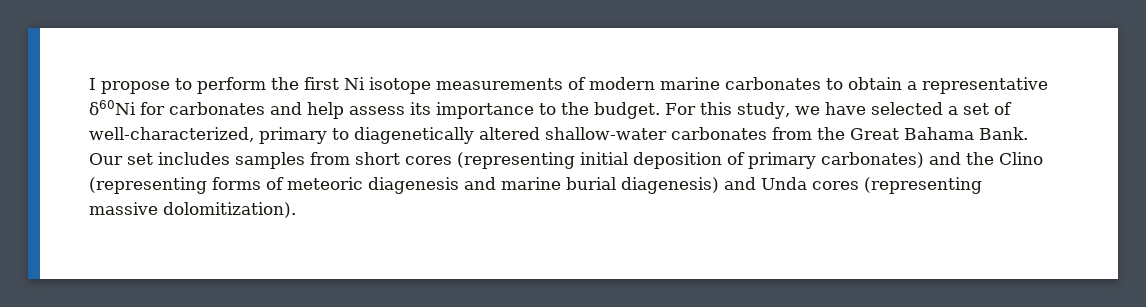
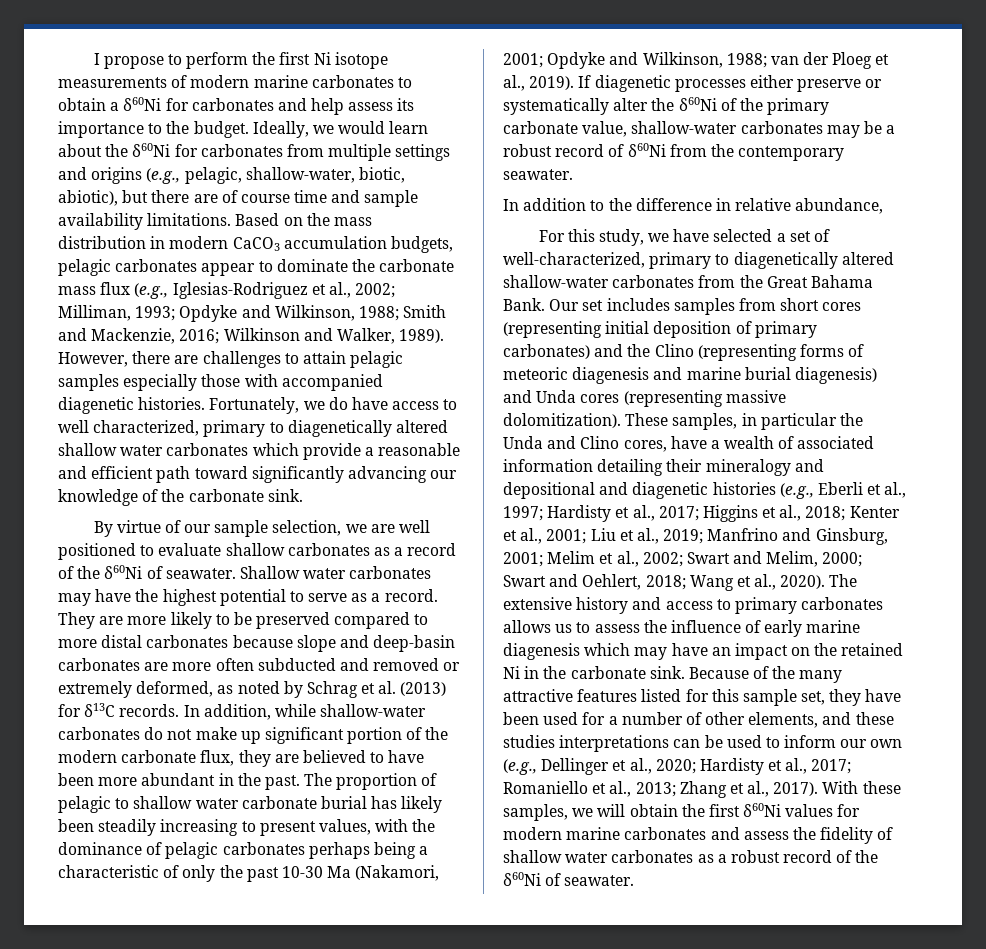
[922,77,1048,94] representative -> (120, 106) none
(660, 110) none -> [252,121,429,138] [58,143,451,161] [58,167,405,184] [58,190,419,207] [58,213,372,230] [58,236,453,253] [58,259,455,276] [58,282,396,299] [58,305,447,322] [58,328,445,344] [58,351,404,368] [58,374,383,391] [58,397,458,414] [58,420,448,437] [58,443,461,460] [58,466,458,483] [58,489,303,506] [93,520,431,537] [58,543,457,560] [58,565,432,579] [58,589,438,606] [58,612,429,629] [58,635,456,652] [58,658,461,671] [58,681,447,698] [58,703,427,720] [58,727,449,744] [58,750,425,767] [58,773,438,790] [58,796,443,813] [58,819,436,836] [58,842,429,859] [58,865,440,882] [503,52,890,69] [503,75,883,92] [503,97,830,115] [503,121,896,138] [503,143,845,161] [503,169,573,180] [503,198,884,214] Ideally, we would learn about the δ60Ni for carbonates from multiple settings and origins (e.g., pelagic, shallow-water, biotic, abiotic), but there are of course time and sample availability limitations. Based on the mass distribution in modern CaCO3 accumulation budgets, pelagic carbonates appear to dominate the carbonate mass flux (e.g., Iglesias-Rodriguez et al., 2002; Milliman, 1993; Opdyke and Wilkinson, 1988; Smith and Mackenzie, 2016; Wilkinson and Walker, 1989). However, there are challenges to attain pelagic samples especially those with accompanied diagenetic histories. Fortunately, we do have access to well characterized, primary to diagenetically altered shallow water carbonates which provide a reasonable and efficient path toward significantly advancing our knowledge of the carbonate sink. // By virtue of our sample selection, we are well positioned to evaluate shallow carbonates as a record of the δ60Ni of seawater. Shallow water carbonates may have the highest potential to serve as a record. They are more likely to be preserved compared to more distal carbonates because slope and deep-basin carbonates are more often subducted and removed or extremely deformed, as noted by Schrag et al. (2013) for δ13C records. In addition, while shallow-water carbonates do not make up significant portion of the modern carbonate flux, they are believed to have been more abundant in the past. The proportion of pelagic to shallow water carbonate burial has likely been steadily increasing to present values, with the dominance of pelagic carbonates perhaps being a characteristic of only the past 10-30 Ma (Nakamori, 2001; Opdyke and Wilkinson, 1988; van der Ploeg et al., 2019). If diagenetic processes either preserve or systematically alter the δ60Ni of the primary carbonate value, shallow-water carbonates may be a robust record of δ60Ni from the contemporary seawater. // In addition to the difference in relative abundance, //
(296, 210) none -> [625,413,863,430] [503,436,875,452] [503,459,824,476] [503,482,907,499] [503,505,900,522] [503,528,888,545] [503,551,863,567] [503,574,858,591] [503,597,884,614] [503,620,861,637] [503,643,904,660] [503,666,843,683] [503,689,902,706] [503,712,894,728] [503,735,903,752] [503,758,852,775] [503,781,901,798] [503,803,861,821] [503,827,894,844] [503,850,879,863] [503,872,635,886] These samples, in particular the Unda and Clino cores, have a wealth of associated information detailing their mineralogy and depositional and diagenetic histories (e.g., Eberli et al., 1997; Hardisty et al., 2017; Higgins et al., 2018; Kenter et al., 2001; Liu et al., 2019; Manfrino and Ginsburg, 2001; Melim et al., 2002; Swart and Melim, 2000; Swart and Oehlert, 2018; Wang et al., 2020). The extensive history and access to primary carbonates allows us to assess the influence of early marine diagenesis which may have an impact on the retained Ni in the carbonate sink. Because of the many attractive features listed for this sample set, they have been used for a number of other elements, and these studies interpretations can be used to inform our own (e.g., Dellinger et al., 2020; Hardisty et al., 2017; Romaniello et al., 2013; Zhang et al., 2017). With these samples, we will obtain the first δ60Ni values for modern marine carbonates and assess the fidelity of shallow water carbonates as a robust record of the δ60Ni of seawater.

